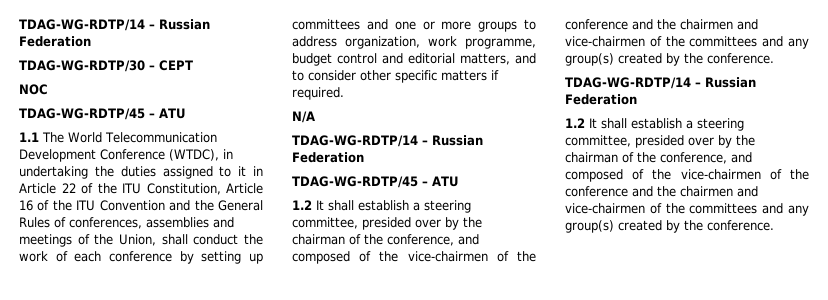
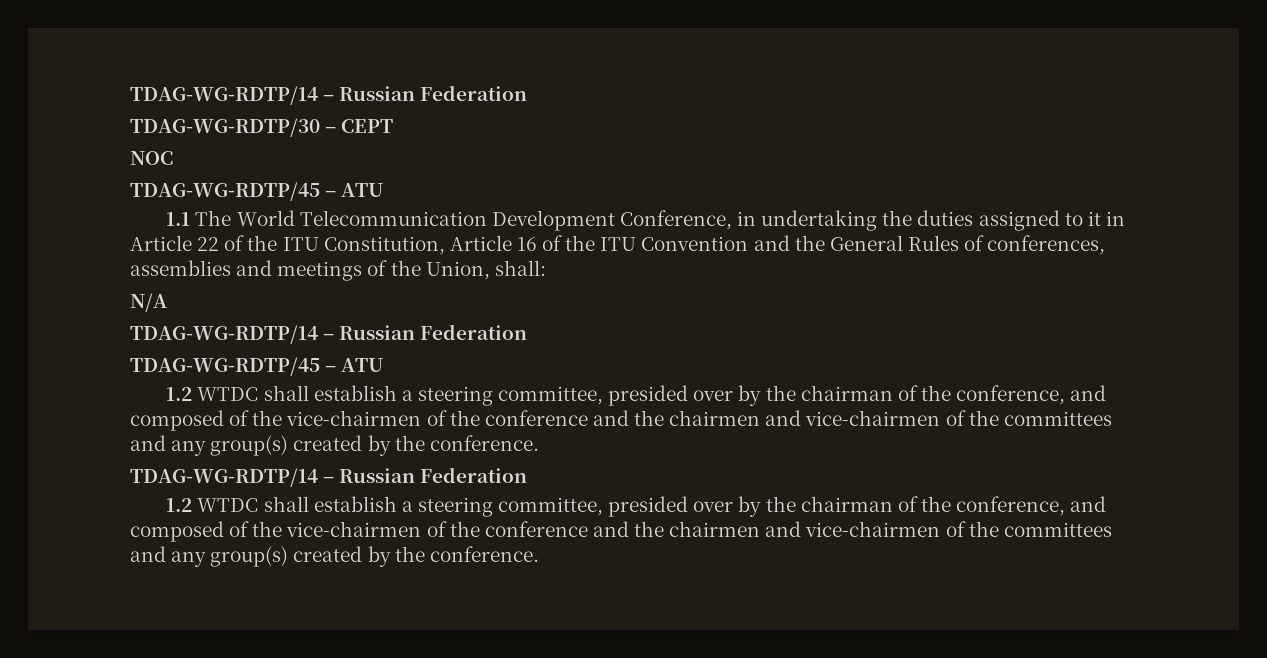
[100,149,219,161] Conference (WTDC), -> [619,210,732,230] Conference,
[161,234,263,245] [19,251,263,264] [292,19,536,32] [292,36,536,49] [292,53,536,66] [292,70,499,83] [292,87,344,100] shall conduct the work of each conference by setting up committees and one or more groups to address organization, work programme, budget control and editorial matters, and to consider other specific matters if required. -> [494,260,546,276] shall:
[316,200,324,210] It -> [197,387,259,401] WTDC
[589,118,597,128] It -> [197,498,259,512] WTDC

